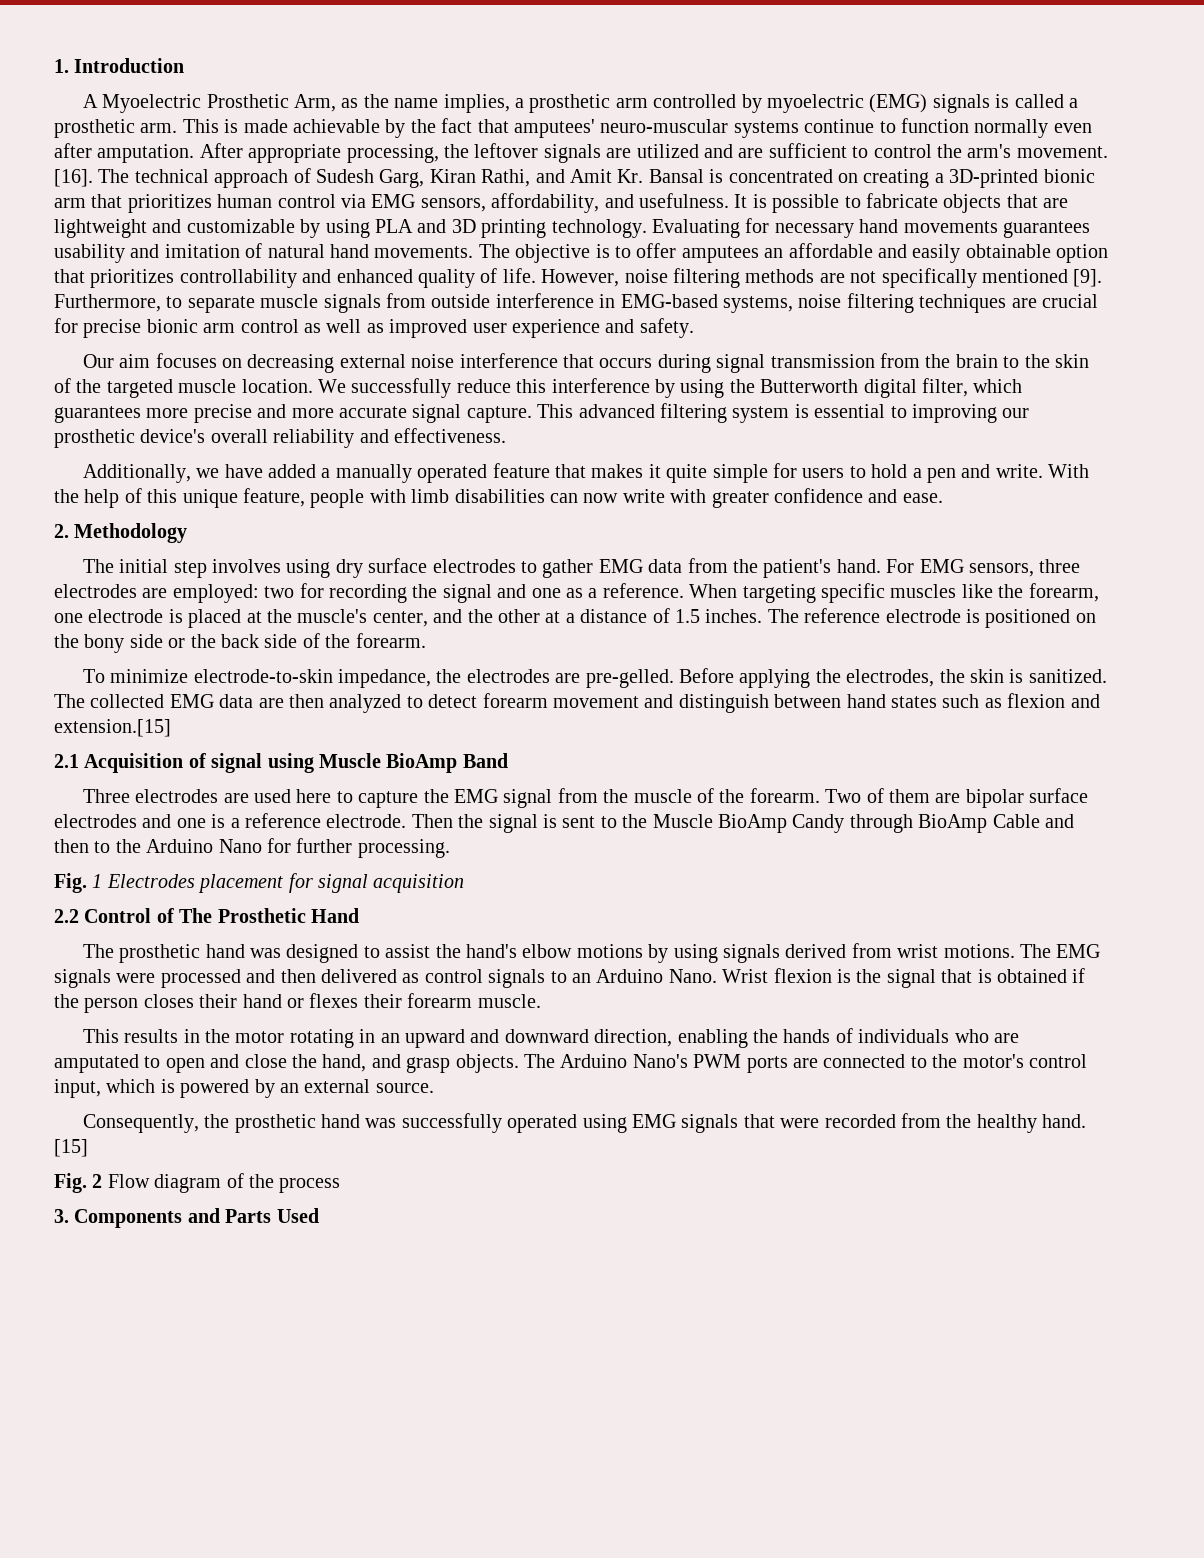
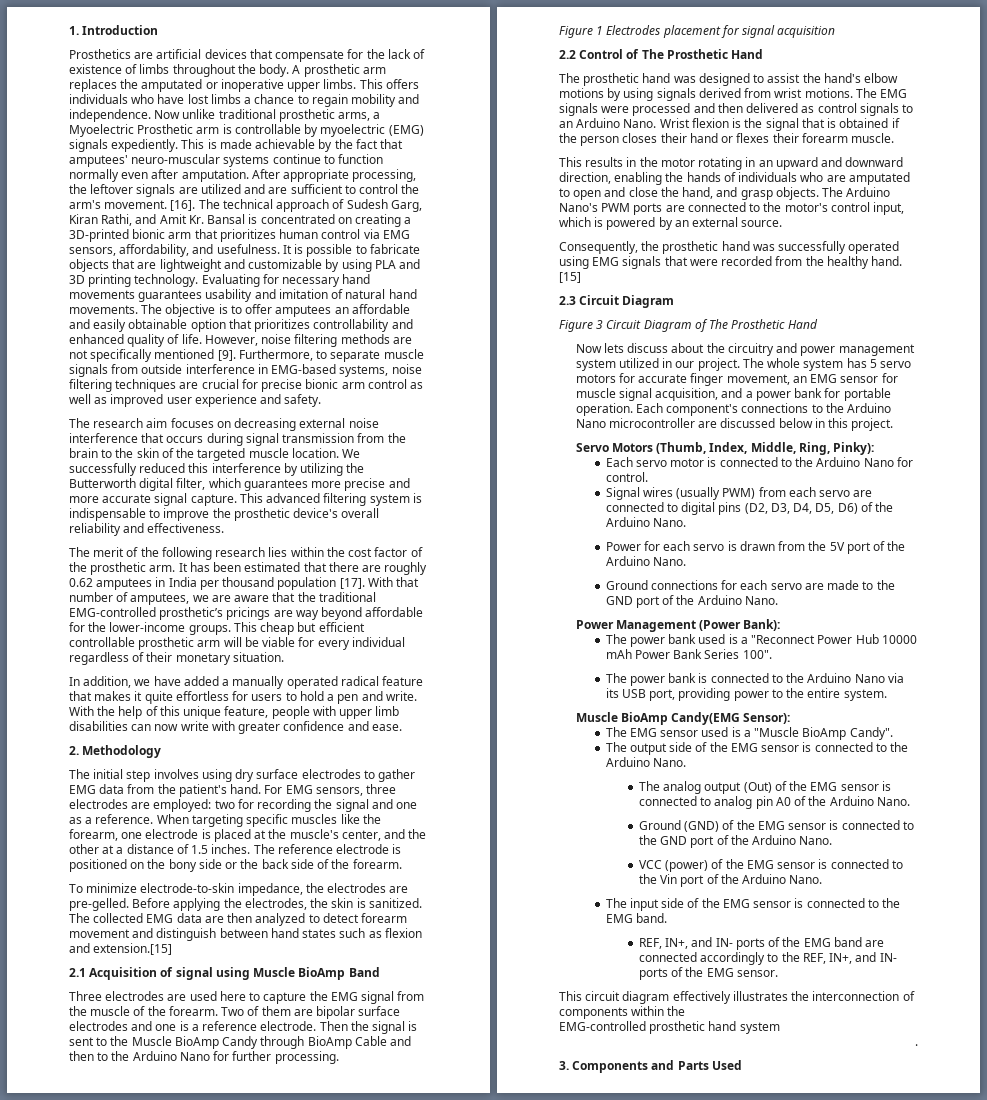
[82,94,1079,113] [54,119,178,138] A Myoelectric Prosthetic Arm, as the name implies, a prosthetic arm controlled by myoelectric (EMG) signals is called a prosthetic arm. -> [69,49,426,62] [69,64,386,77] [69,79,419,92] [69,94,420,107] [69,109,381,122] [69,124,424,137] [69,139,179,152] Prosthetics are artificial devices that compensate for the lack of existence of limbs throughout the body. A prosthetic arm replaces the amputated or inoperative upper limbs. This offers individuals who have lost limbs a chance to regain mobility and independence. Now unlike traditional prosthetic arms, a Myoelectric Prosthetic arm is controllable by myoelectric (EMG) signals expediently.
[82,354,114,368] Our -> [69,418,144,428] The research
[456,379,511,393] reduce -> [139,463,186,473] reduced
[680,379,725,398] using -> [300,463,344,476] utilizing
[814,404,1030,423] essential to improving our -> [69,508,231,521] indispensable to improve the
[82,464,191,483] Additionally, -> [69,547,423,560] [69,562,428,575] [69,577,420,590] [69,592,376,605] [69,607,424,620] [69,622,365,635] [69,637,405,650] [69,652,284,665] [69,676,132,688] The merit of the following research lies within the cost factor of the prosthetic arm. It has been estimated that there are roughly 0.62 amputees in India per thousand population [17]. With that number of amputees, we are aware that the traditional EMG-controlled prosthetic’s pricings are way beyond affordable for the lower-income groups. This cheap but efficient controllable prosthetic arm will be viable for every individual regardless of their monetary situation. // In addition,
(488, 473) none -> [340,676,379,686] radical
[712,464,768,483] simple -> [175,691,229,701] effortless
(406, 496) none -> [339,709,373,719] upper
[54,873,87,893] Fig. -> [559,26,593,38] Figure
[54,1173,341,1193] Fig. 2 Flow diagram of the process -> [559,295,675,308] [559,319,818,332] [575,343,915,356] [575,358,912,371] [575,373,898,386] [575,388,891,401] [575,403,892,416] [575,418,894,431] [575,442,875,455] [605,457,913,467] [605,472,648,482] [605,487,873,500] [605,502,893,515] [605,517,686,527] [605,541,906,554] [605,556,686,566] [605,580,895,590] [605,595,778,608] [575,619,781,632] [605,634,917,647] [605,649,772,659] [605,673,904,686] [605,688,887,701] [575,712,791,725] [605,727,893,740] [605,742,908,755] [605,757,686,767] [638,781,891,794] [638,796,910,809] [638,820,914,832] [638,835,833,848] [638,859,903,872] [638,874,823,887] [605,898,900,911] [605,913,667,923] [638,937,885,950] [638,952,897,965] [638,967,778,980] [559,991,915,1004] [559,1006,686,1019] [559,1021,780,1034] [915,1044,918,1046] 2.3 Circuit Diagram // Figure 3 Circuit Diagram of The Prosthetic Hand // Now lets discuss about the circuitry and power management system utilized in our project. The whole system has 5 servo motors for accurate finger movement, an EMG sensor for muscle signal acquisition, and a power bank for portable operation. Each component's connections to the Arduino Nano microcontroller are discussed below in this project. // Servo Motors (Thumb, Index, Middle, Ring, Pinky): // Each servo motor is connected to the Arduino Nano for control. // Signal wires (usually PWM) from each servo are connected to digital pins (D2, D3, D4, D5, D6) of the Arduino Nano. // Power for each servo is drawn from the 5V port of the Arduino Nano. // Ground connections for each servo are made to the GND port of the Arduino Nano. // Power Management (Power Bank): // The power bank used is a "Reconnect Power Hub 10000 mAh Power Bank Series 100". // The power bank is connected to the Arduino Nano via its USB port, providing power to the entire system. // Muscle BioAmp Candy(EMG Sensor): // The EMG sensor used is a "Muscle BioAmp Candy". // The output side of the EMG sensor is connected to the Arduino Nano. // The analog output (Out) of the EMG sensor is connected to analog pin A0 of the Arduino Nano. // Ground (GND) of the EMG sensor is connected to the GND port of the Arduino Nano. // VCC (power) of the EMG sensor is connected to the Vin port of the Arduino Nano. // The input side of the EMG sensor is connected to the EMG band. // REF, IN+, and IN- ports of the EMG band are connected accordingly to the REF, IN+, and IN- ports of the EMG sensor. // This circuit diagram effectively illustrates the interconnection of components within the // EMG-controlled prosthetic hand system // .

